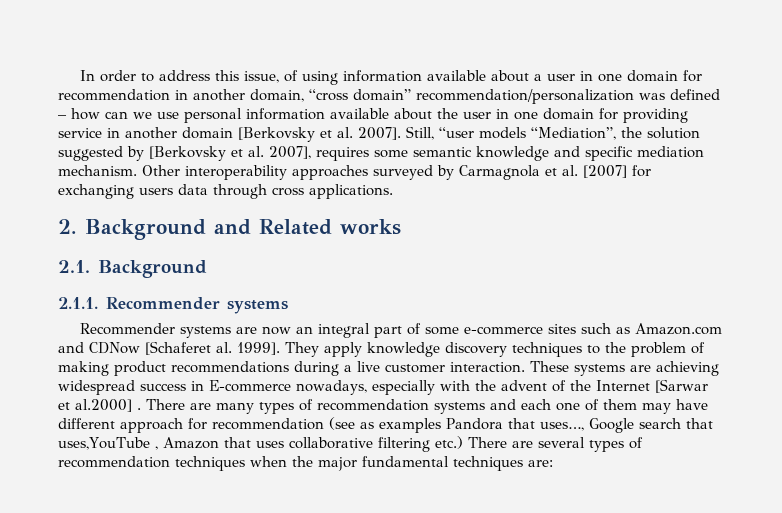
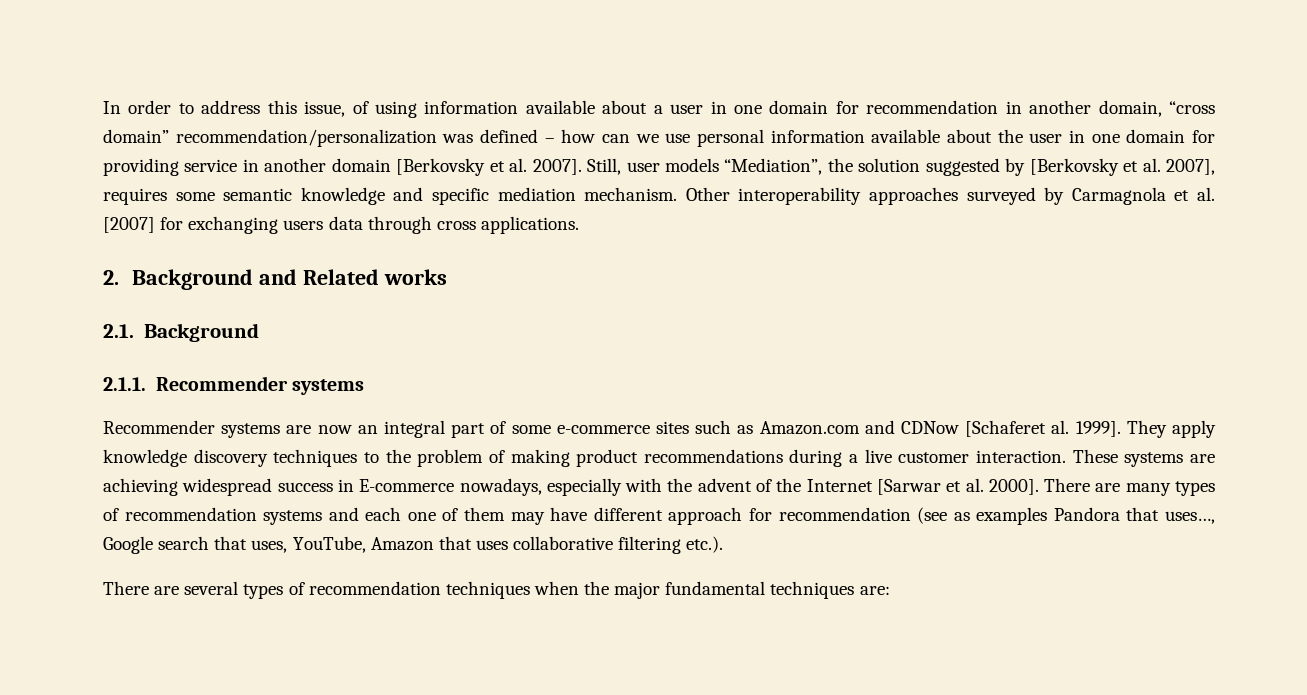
[439,127,474,138] “user -> [626,162,660,172] user
[75,399,141,412] al.2000] . -> [965,478,1039,495] al. 2000].
[58,437,158,450] uses,YouTube , -> [251,536,366,553] uses, YouTube,
[434,436,463,449] etc.) -> [686,536,724,553] etc.). //

